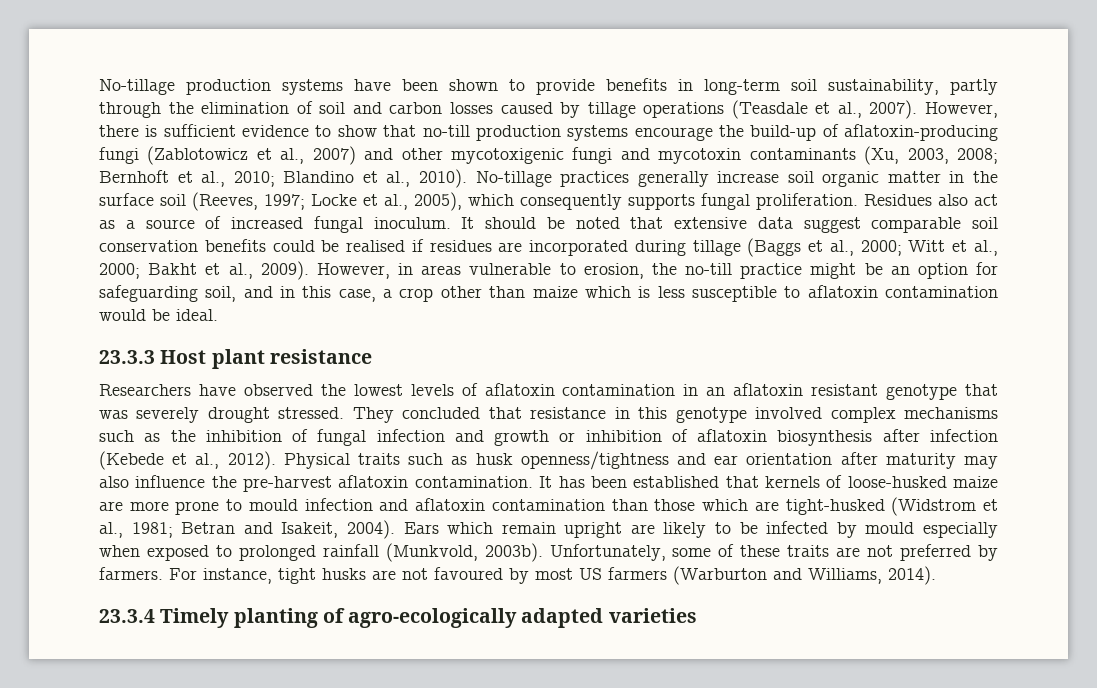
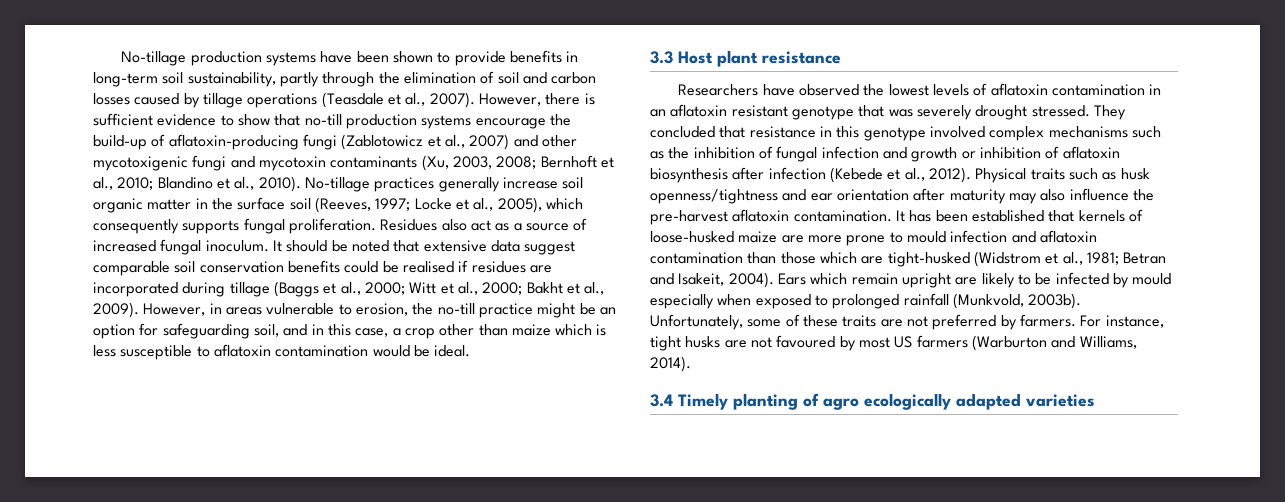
[99,350,155,364] 23.3.3 -> [650,51,673,64] 3.3
[99,609,155,623] 23.3.4 -> [650,394,673,407] 3.4
[348,608,518,628] agro-ecologically -> [823,393,951,410] agro ecologically

